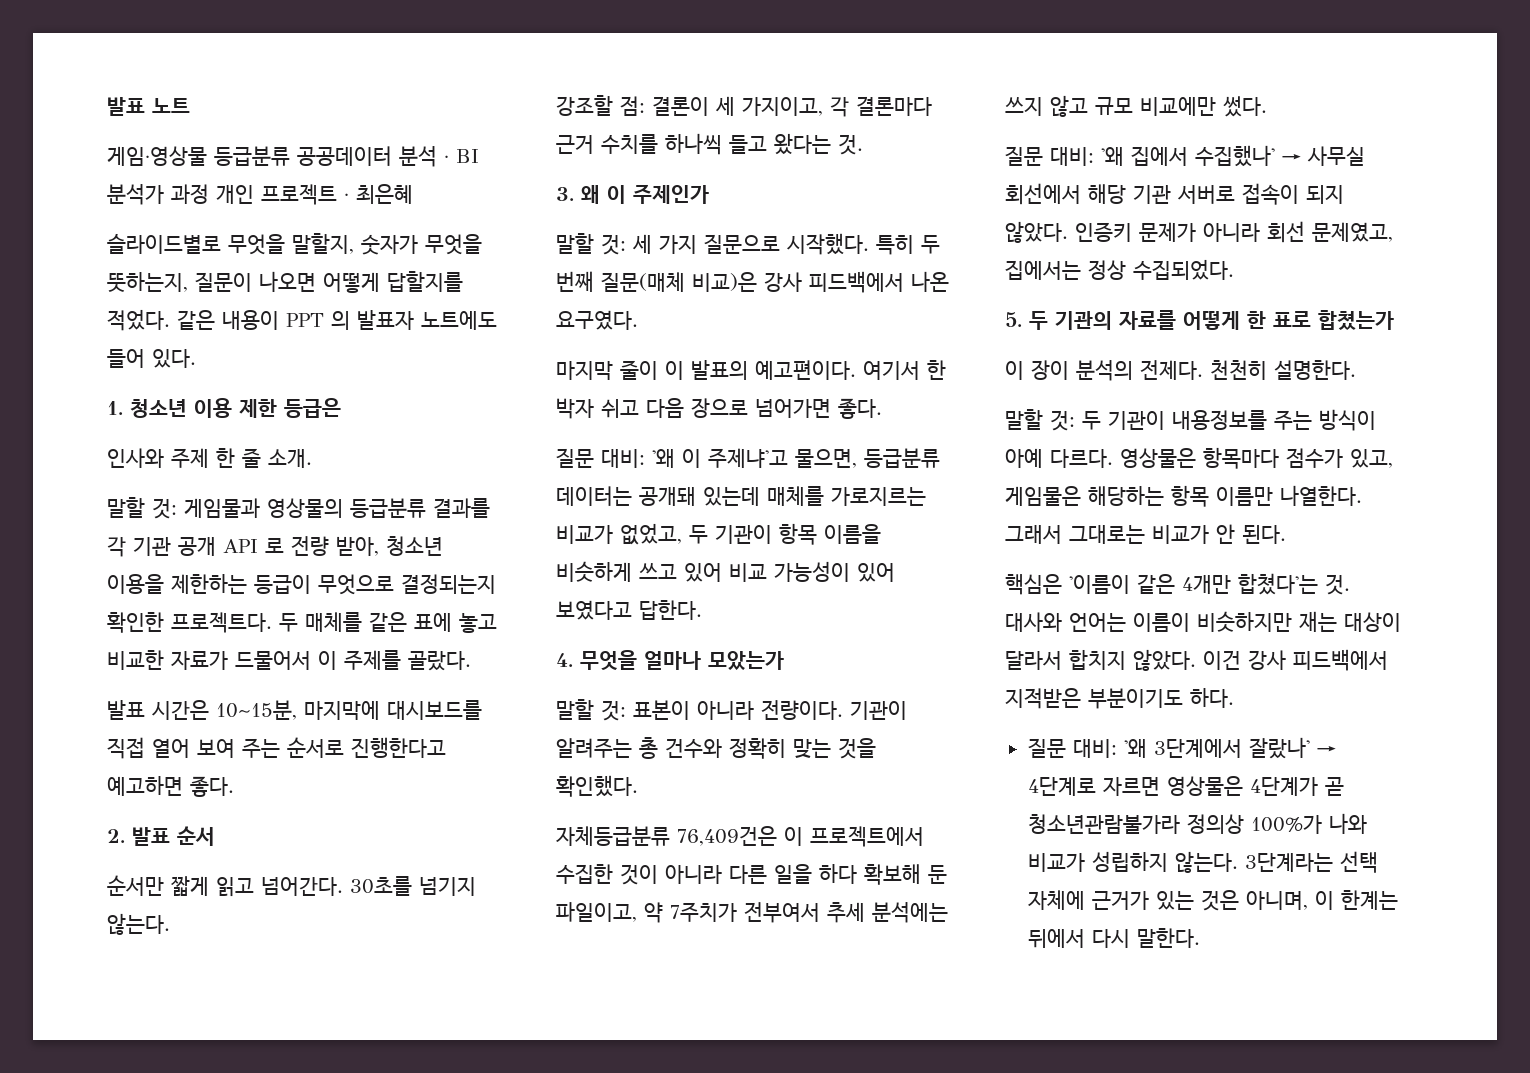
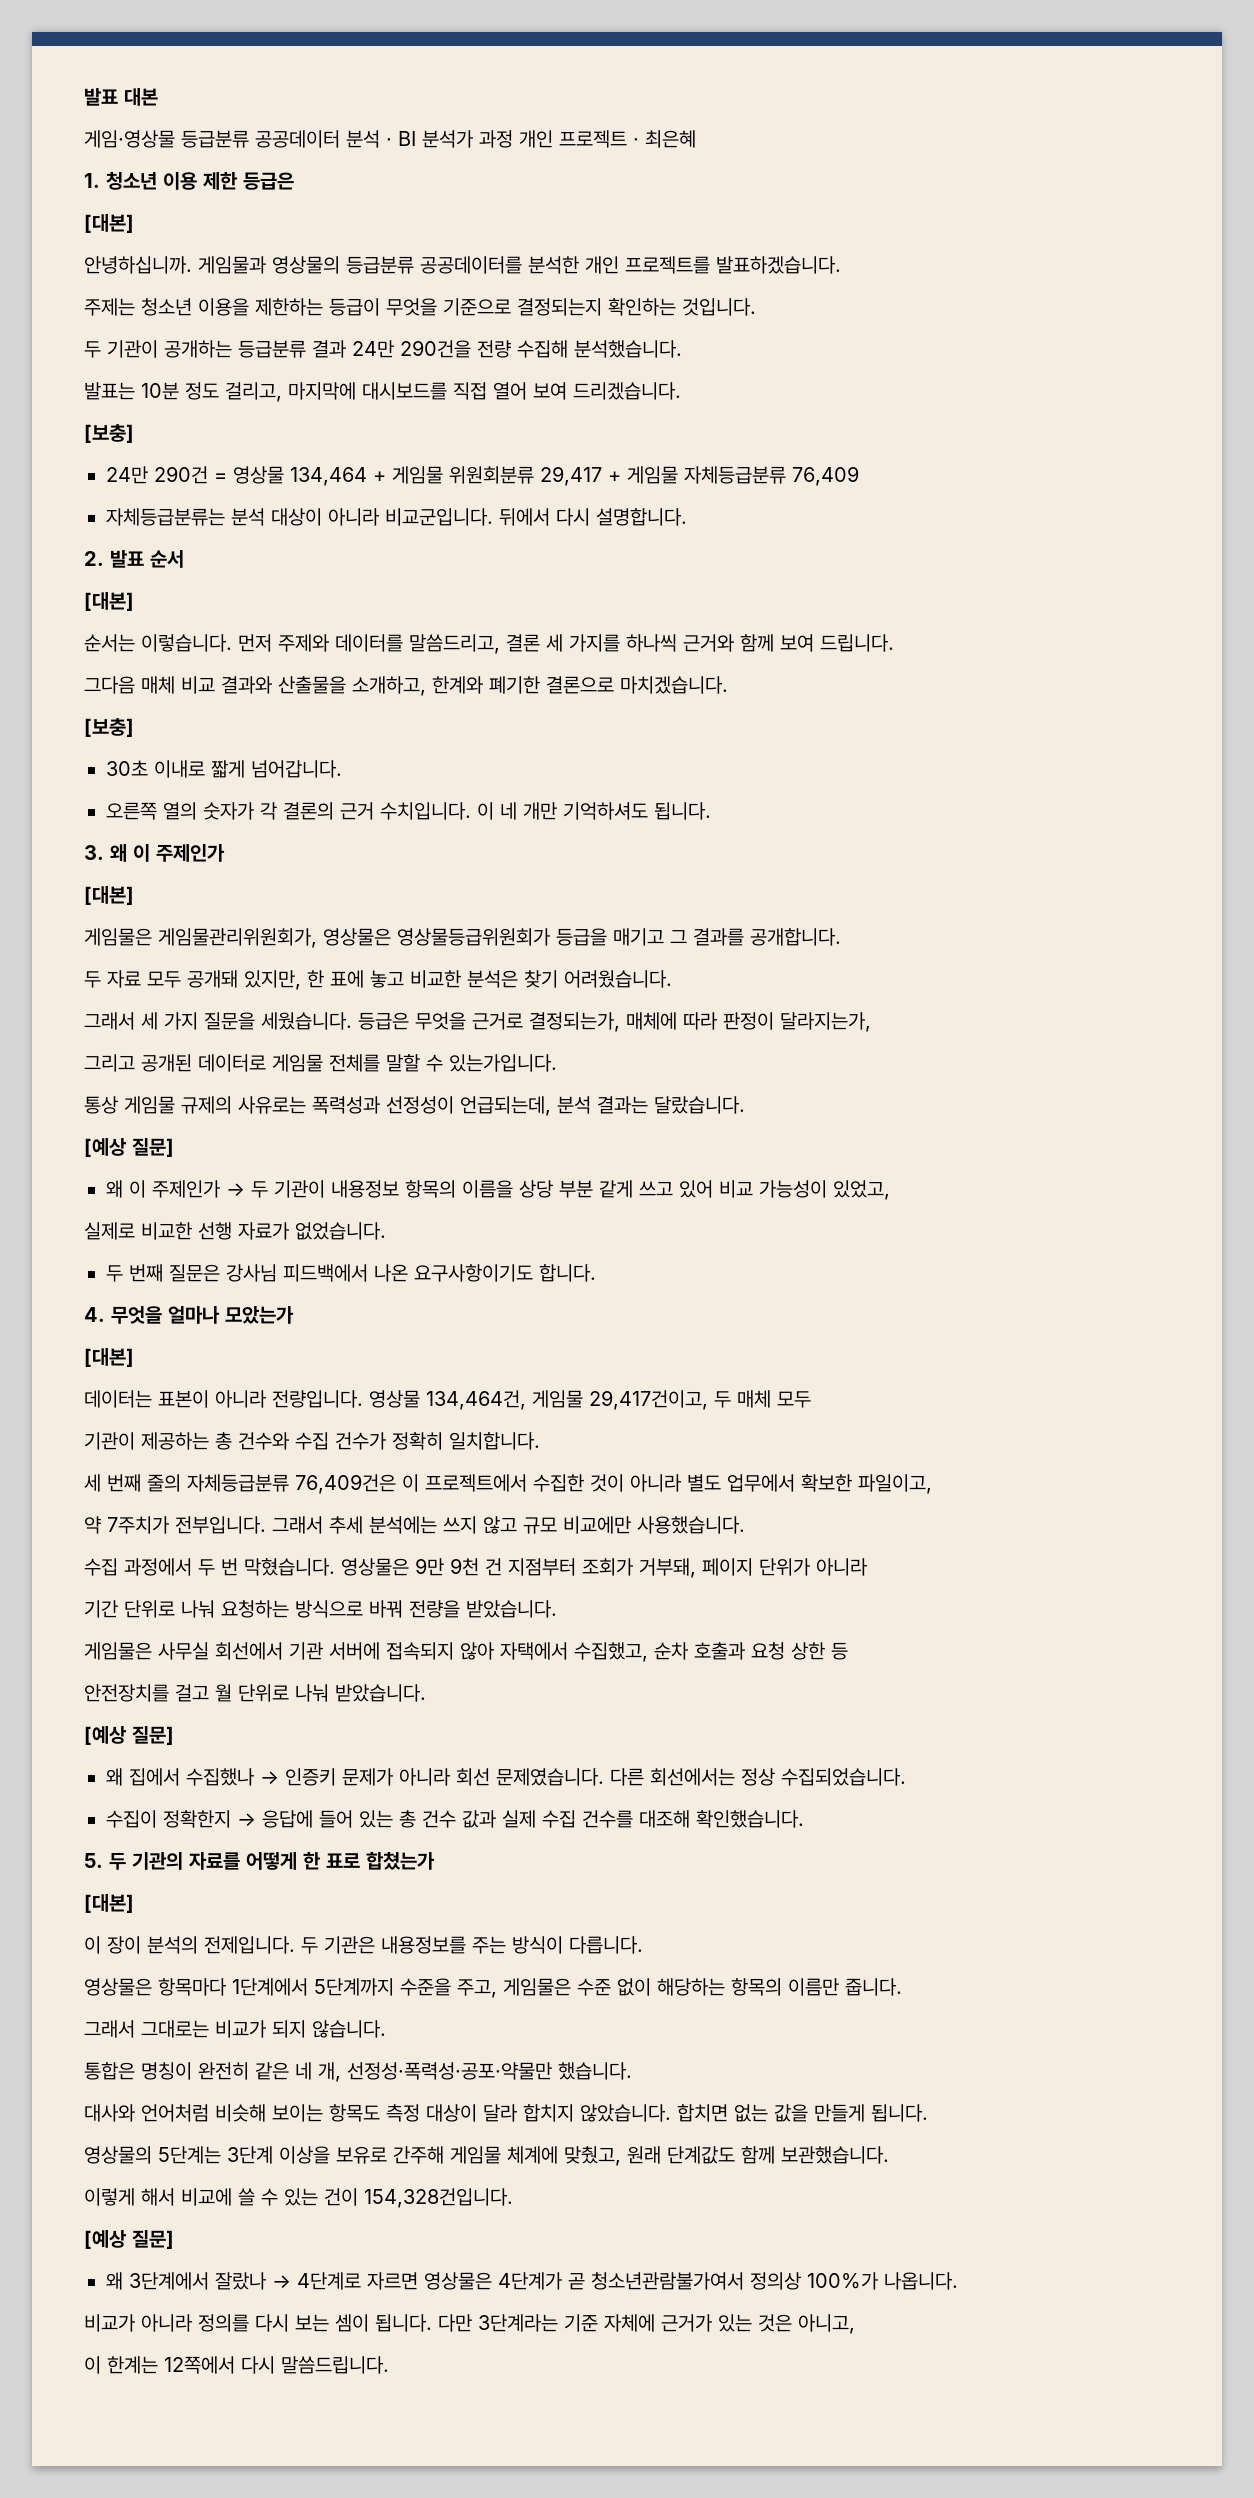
[107,97,190,116] 발표 노트 -> [84,88,158,106] 발표 대본
[107,233,482,255] [107,271,463,293] [107,309,497,331] [107,349,196,368] // 슬라이드별로 무엇을 말할지, 숫자가 무엇을 뜻하는지, 질문이 나오면 어떻게 답할지를 적었다. 같은 내용이 PPT 의 발표자 노트에도 들어 있다. -> (696, 139) none
[107,448,312,468] [107,497,490,519] [107,536,443,557] [107,574,496,595] [107,612,497,633] [107,650,471,671] [107,700,297,720] 인사와 주제 한 줄 소개. // 말할 것: 게임물과 영상물의 등급분류 결과를 각 기관 공개 API 로 전량 받아, 청소년 이용을 제한하는 등급이 무엇으로 결정되는지 확인한 프로젝트다. 두 매체를 같은 표에 놓고 비교한 자료가 드물어서 이 주제를 골랐다. // 발표 시간은 10~15분, -> [84,214,134,233] [84,256,841,274] [84,298,756,316] [84,340,682,358] [84,382,282,402] [대본] // 안녕하십니까. 게임물과 영상물의 등급분류 공공데이터를 분석한 개인 프로젝트를 발표하겠습니다. // 주제는 청소년 이용을 제한하는 등급이 무엇을 기준으로 결정되는지 확인하는 것입니다. // 두 기관이 공개하는 등급분류 결과 24만 290건을 전량 수집해 분석했습니다. // 발표는 10분 정도 걸리고,
[242,737,446,758] [107,776,234,797] [107,826,215,846] [107,875,476,897] [107,913,170,935] [556,95,932,117] [556,133,863,155] [556,184,709,204] [556,233,940,255] [556,271,949,293] [556,310,638,330] [556,360,946,380] [556,398,882,419] [556,448,940,468] [556,486,926,506] [556,523,881,545] [556,561,895,582] [556,600,702,620] [556,650,784,670] [556,699,907,721] [556,737,876,759] [556,775,638,797] 주는 순서로 진행한다고 예고하면 좋다. // 2. 발표 순서 // 순서만 짧게 읽고 넘어간다. 30초를 넘기지 않는다. // 강조할 점: 결론이 세 가지이고, 각 결론마다 근거 수치를 하나씩 들고 왔다는 것. // 3. 왜 이 주제인가 // 말할 것: 세 가지 질문으로 시작했다. 특히 두 번째 질문(매체 비교)은 강사 피드백에서 나온 요구였다. // 마지막 줄이 이 발표의 예고편이다. 여기서 한 박자 쉬고 다음 장으로 넘어가면 좋다. // 질문 대비: '왜 이 주제냐'고 물으면, 등급분류 데이터는 공개돼 있는데 매체를 가로지르는 비교가 없었고, 두 기관이 항목 이름을 비슷하게 쓰고 있어 비교 가능성이 있어 보였다고 답한다. // 4. 무엇을 얼마나 모았는가 // 말할 것: 표본이 아니라 전량이다. 기관이 알려주는 총 건수와 정확히 맞는 것을 확인했다. // -> [573,382,681,400] [84,424,134,443] [106,466,859,486] [106,508,687,526] [84,550,184,568] [84,592,134,611] [84,634,894,654] [84,676,728,696] [84,718,134,737] [106,760,342,778] [106,802,711,820] [84,844,225,862] [84,886,134,905] [84,928,841,948] [84,970,672,990] [84,1012,871,1032] [84,1054,557,1072] [84,1096,745,1116] [84,1138,174,1157] [106,1180,890,1200] [84,1222,386,1240] [106,1264,596,1282] [84,1306,294,1324] [84,1348,134,1367] [84,1390,811,1410] [84,1432,540,1450] [84,1474,181,1492] 드리겠습니다. // [보충] // 24만 290건 = 영상물 134,464 + 게임물 위원회분류 29,417 + 게임물 자체등급분류 76,409 // 자체등급분류는 분석 대상이 아니라 비교군입니다. 뒤에서 다시 설명합니다. // 2. 발표 순서 // [대본] // 순서는 이렇습니다. 먼저 주제와 데이터를 말씀드리고, 결론 세 가지를 하나씩 근거와 함께 보여 드립니다. // 그다음 매체 비교 결과와 산출물을 소개하고, 한계와 폐기한 결론으로 마치겠습니다. // [보충] // 30초 이내로 짧게 넘어갑니다. // 오른쪽 열의 숫자가 각 결론의 근거 수치입니다. 이 네 개만 기억하셔도 됩니다. // 3. 왜 이 주제인가 // [대본] // 게임물은 게임물관리위원회가, 영상물은 영상물등급위원회가 등급을 매기고 그 결과를 공개합니다. // 두 자료 모두 공개돼 있지만, 한 표에 놓고 비교한 분석은 찾기 어려웠습니다. // 그래서 세 가지 질문을 세웠습니다. 등급은 무엇을 근거로 결정되는가, 매체에 따라 판정이 달라지는가, // 그리고 공개된 데이터로 게임물 전체를 말할 수 있는가입니다. // 통상 게임물 규제의 사유로는 폭력성과 선정성이 언급되는데, 분석 결과는 달랐습니다. // [예상 질문] // 왜 이 주제인가 → 두 기관이 내용정보 항목의 이름을 상당 부분 같게 쓰고 있어 비교 가능성이 있었고, // 실제로 비교한 선행 자료가 없었습니다. // 두 번째 질문은 강사님 피드백에서 나온 요구사항이기도 합니다. // 4. 무엇을 얼마나 모았는가 // [대본] // 데이터는 표본이 아니라 전량입니다. 영상물 134,464건, 게임물 29,417건이고, 두 매체 모두 // 기관이 제공하는 총 건수와 수집 건수가 정확히 일치합니다. // 세 번째 줄의
[729,864,947,885] 다른 일을 하다 확보해 둔 -> [687,1474,852,1492] 별도 업무에서 확보한
(637, 912) none -> (932, 1484) //
[744,902,820,923] 전부여서 -> [175,1516,323,1534] 전부입니다. 그래서
[1223,96,1267,117] [1005,145,1365,167] [1005,183,1344,205] [1005,221,1393,243] [1005,259,1234,280] 썼다. // 질문 대비: '왜 집에서 수집했나' → 사무실 회선에서 해당 기관 서버로 접속이 되지 않았다. 인증키 문제가 아니라 회선 문제였고, 집에서는 정상 수집되었다. -> [637,1516,745,1534] [84,1558,868,1578] [84,1600,557,1618] [84,1642,848,1662] [84,1684,426,1702] [84,1726,174,1745] [106,1768,906,1786] [106,1810,804,1828] 사용했습니다. // 수집 과정에서 두 번 막혔습니다. 영상물은 9만 9천 건 지점부터 조회가 거부돼, 페이지 단위가 아니라 // 기간 단위로 나눠 요청하는 방식으로 바꿔 전량을 받았습니다. // 게임물은 사무실 회선에서 기관 서버에 접속되지 않아 자택에서 수집했고, 순차 호출과 요청 상한 등 // 안전장치를 걸고 월 단위로 나눠 받았습니다. // [예상 질문] // 왜 집에서 수집했나 → 인증키 문제가 아니라 회선 문제였습니다. 다른 회선에서는 정상 수집되었습니다. // 수집이 정확한지 → 응답에 들어 있는 총 건수 값과 실제 수집 건수를 대조해 확인했습니다.
(1394, 320) none -> [84,1894,134,1913] // [대본]
[1140,360,1356,380] [1005,409,1376,431] [1005,447,1393,469] [1005,485,1362,507] [1005,524,1286,544] [1005,573,1350,595] [1005,611,1401,632] [1005,649,1388,671] [1005,688,1234,709] [1027,737,1310,759] 전제다. 천천히 설명한다. // 말할 것: 두 기관이 내용정보를 주는 방식이 아예 다르다. 영상물은 항목마다 점수가 있고, 게임물은 해당하는 항목 이름만 나열한다. 그래서 그대로는 비교가 안 된다. // 핵심은 '이름이 같은 4개만 합쳤다'는 것. 대사와 언어는 이름이 비슷하지만 재는 대상이 달라서 합치지 않았다. 이건 강사 피드백에서 지적받은 부분이기도 하다. // 질문 대비: '왜 3단계에서 잘랐나' -> [204,1936,643,1954] [84,1978,902,1998] [84,2020,386,2038] [84,2062,632,2082] [84,2104,928,2122] [84,2146,889,2166] [84,2188,513,2208] [84,2230,174,2249] [106,2272,266,2290] 전제입니다. 두 기관은 내용정보를 주는 방식이 다릅니다. // 영상물은 항목마다 1단계에서 5단계까지 수준을 주고, 게임물은 수준 없이 해당하는 항목의 이름만 줍니다. // 그래서 그대로는 비교가 되지 않습니다. // 통합은 명칭이 완전히 같은 네 개, 선정성·폭력성·공포·약물만 했습니다. // 대사와 언어처럼 비슷해 보이는 항목도 측정 대상이 달라 합치지 않았습니다. 합치면 없는 값을 만들게 됩니다. // 영상물의 5단계는 3단계 이상을 보유로 간주해 게임물 체계에 맞췄고, 원래 단계값도 함께 보관했습니다. // 이렇게 해서 비교에 쓸 수 있는 건이 154,328건입니다. // [예상 질문] // 왜 3단계에서 잘랐나
[1027,814,1180,834] 청소년관람불가라 -> [591,2272,744,2290] 청소년관람불가여서
[1328,813,1367,834] [1027,851,1378,873] 나와 비교가 성립하지 않는다. 3단계라는 선택 -> [884,2272,958,2290] [84,2314,598,2332] 나옵니다. // 비교가 아니라 정의를 다시 보는 셈이 됩니다. 다만 3단계라는 기준
[1245,891,1308,910] 아니며, -> [798,2314,855,2334] 아니고, //
[1027,928,1200,948] 뒤에서 다시 말한다. -> [164,2356,389,2374] 12쪽에서 다시 말씀드립니다.

